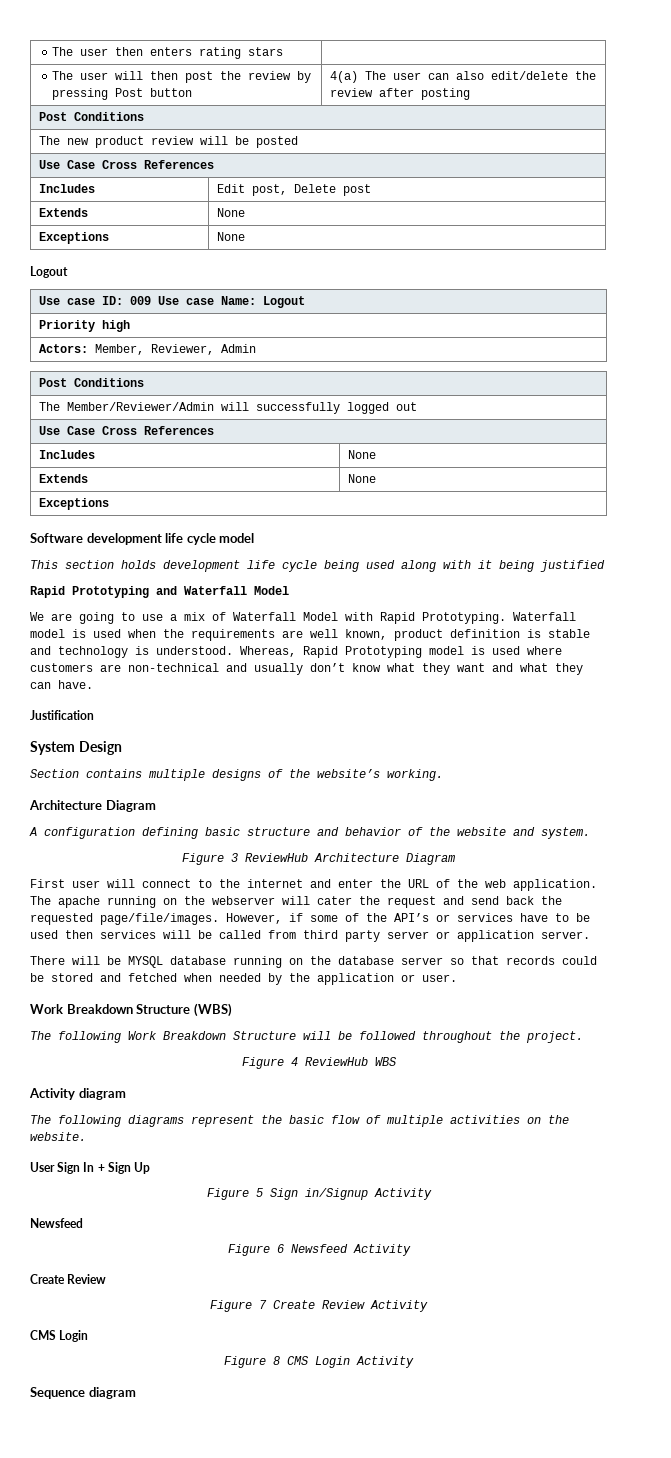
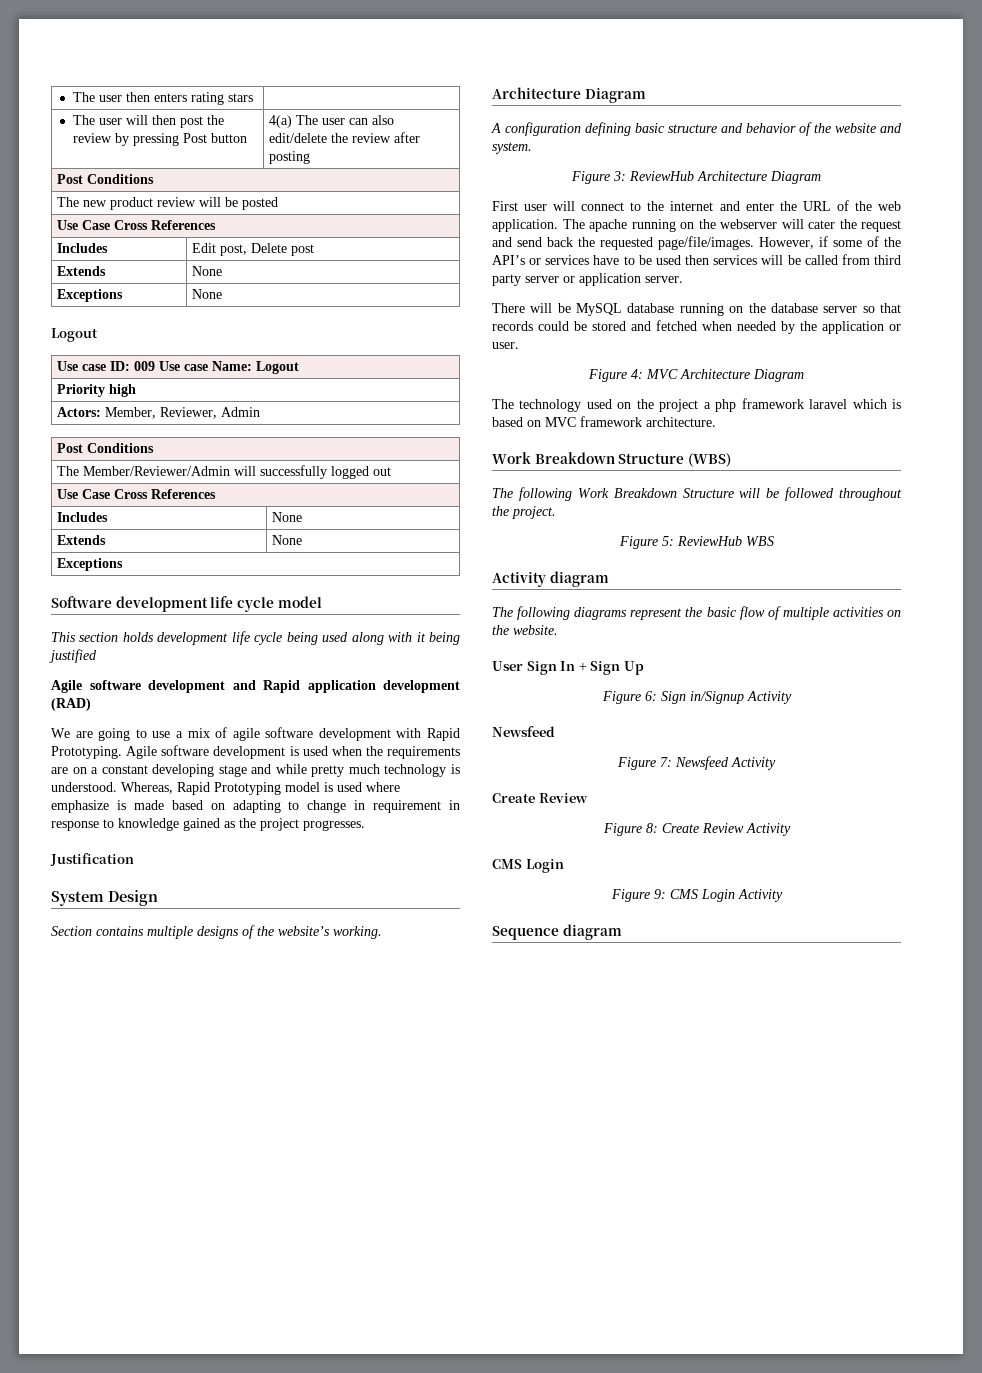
[30,586,289,598] Rapid Prototyping and Waterfall Model -> [51,680,460,693] [51,698,91,711] Agile software development and Rapid application development (RAD)
[233,612,576,624] [30,629,65,638] Waterfall Model with Rapid Prototyping. Waterfall model -> [232,727,460,741] [51,745,286,759] agile software development with Rapid Prototyping. Agile software development
[310,629,590,641] [30,646,51,655] well known, product definition is stable and -> [72,764,380,777] on a constant developing stage and while pretty much
[30,663,583,675] [30,680,93,689] customers are non-technical and usually don’t know what they want and what they can have. -> [51,800,460,813] [51,818,365,831] emphasize is made based on adapting to change in requirement in response to knowledge gained as the project progresses.
[231,853,238,862] 3 -> [613,171,626,181] 3:
[128,956,163,968] MYSQL -> [576,303,623,316] MySQL
(457, 978) none -> [588,369,804,382] [492,398,901,412] [492,416,716,427] // Figure 4: MVC Architecture Diagram // The technology used on the project a php framework laravel which is based on MVC framework architecture.
[290,1057,298,1066] 4 -> [661,536,674,546] 5:
[255,1188,263,1197] 5 -> [644,691,657,701] 6:
[276,1244,284,1253] 6 -> [660,757,672,767] 7:
[259,1300,267,1309] 7 -> [645,823,658,833] 8:
[273,1356,280,1365] 8 -> [653,889,666,899] 9:

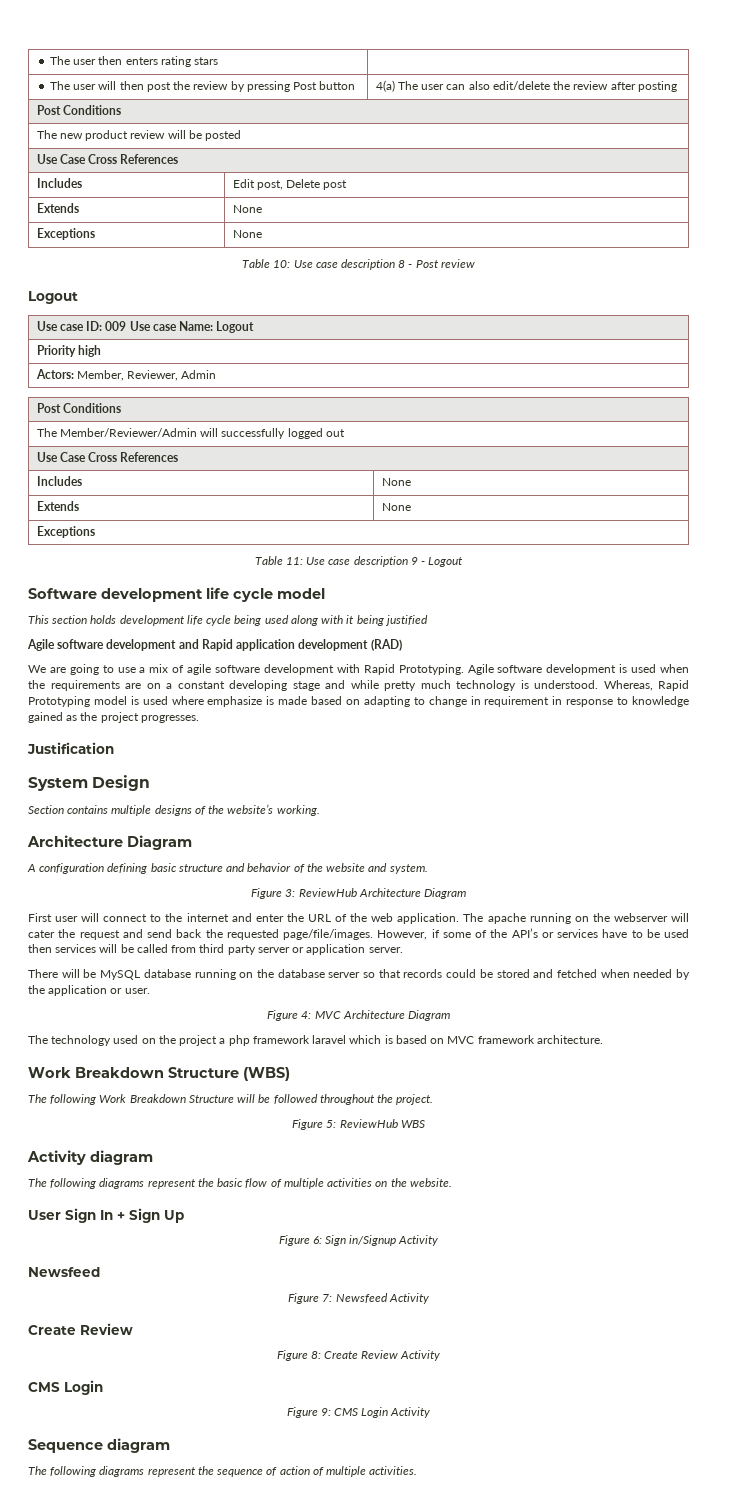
(223, 294) none -> [242,259,475,270] // Table 10: Use case description 8 - Post review
(124, 564) none -> [254,556,464,567] // Table 11: Use case description 9 - Logout
(622, 932) none -> [28,1466,418,1477] // The following diagrams represent the sequence of action of multiple activities.

